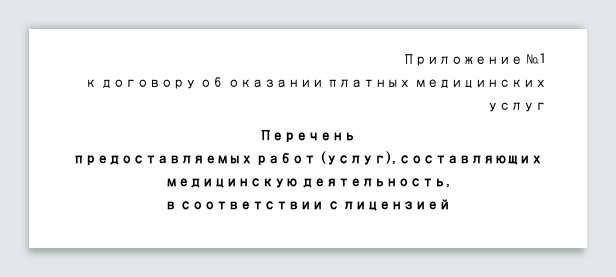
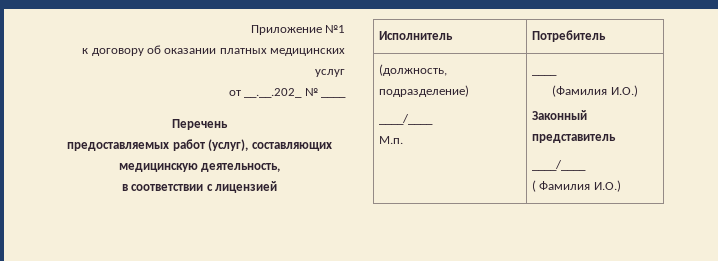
(547, 107) none -> [228,88,318,98] [321,96,346,98] // от __.__.202_ № ____
(452, 205) none -> [378,31,453,40] [531,30,606,42] [378,64,447,76] [378,85,469,97] [378,114,433,125] [378,136,403,144] [531,74,557,76] [552,85,638,97] [531,110,587,120] [531,134,616,143] [531,160,586,171] [531,180,621,192] // Исполнитель | Потребитель // (должность, подразделение) // ____/____ // М.п. | ____ // (Фамилия И.О.) // Законный представитель // ____/____ // ( Фамилия И.О.)

